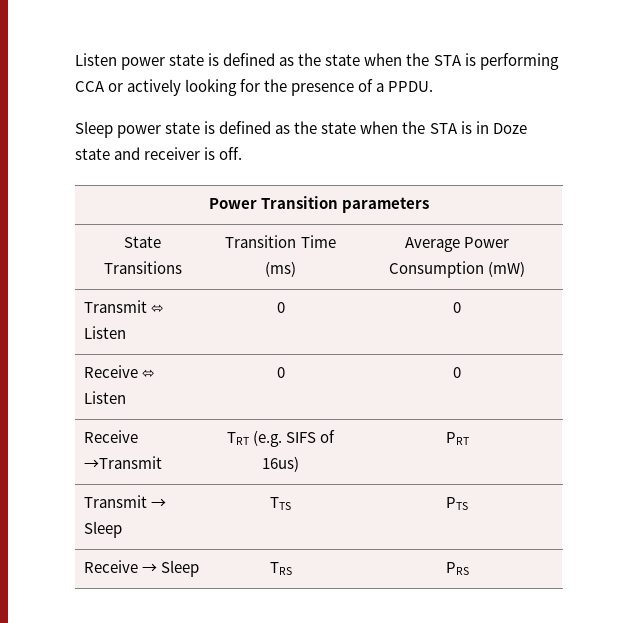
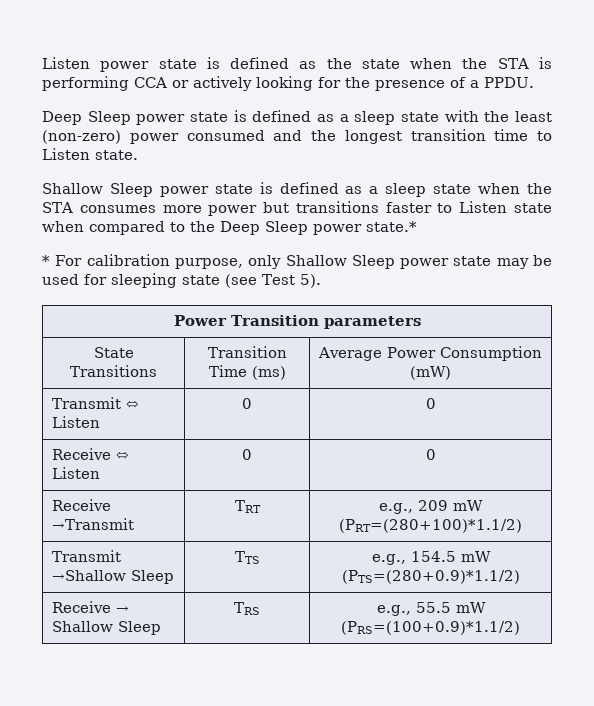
[75,121,527,138] [75,147,243,160] Sleep power state is defined as the state when the STA is in Doze state and receiver is off. -> [42,110,552,125] [42,129,552,144] [42,148,138,160] [42,182,553,197] [42,201,552,216] [42,221,417,235] [42,254,552,269] [42,273,321,288] Deep Sleep power state is defined as a sleep state with the least (non-zero) power consumed and the longest transition time to Listen state. // Shallow Sleep power state is defined as a sleep state when the STA consumes more power but transitions faster to Listen state when compared to the Deep Sleep power state.* // * For calibration purpose, only Shallow Sleep power state may be used for sleeping state (see Test 5).
[252,430,336,447] [262,456,299,472] [445,432,469,445] [84,495,167,508] (e.g. SIFS of 16us) | PRT // Transmit → -> [379,500,483,514] [339,519,522,533] [51,550,121,562] [51,570,126,581] | e.g., 209 mW (PRT=(280+100)*1.1/2) // Transmit →Shallow
[446,497,468,510] PTS -> [371,551,491,565] [341,570,520,584] e.g., 154.5 mW (PTS=(280+0.9)*1.1/2)
(158, 568) none -> [51,621,113,632] Shallow
[445,562,469,575] PRS -> [376,602,486,616] [341,621,520,635] e.g., 55.5 mW (PRS=(100+0.9)*1.1/2)

